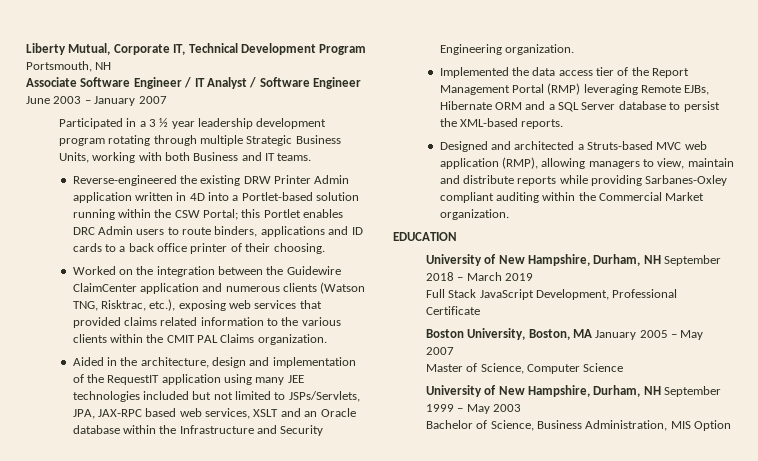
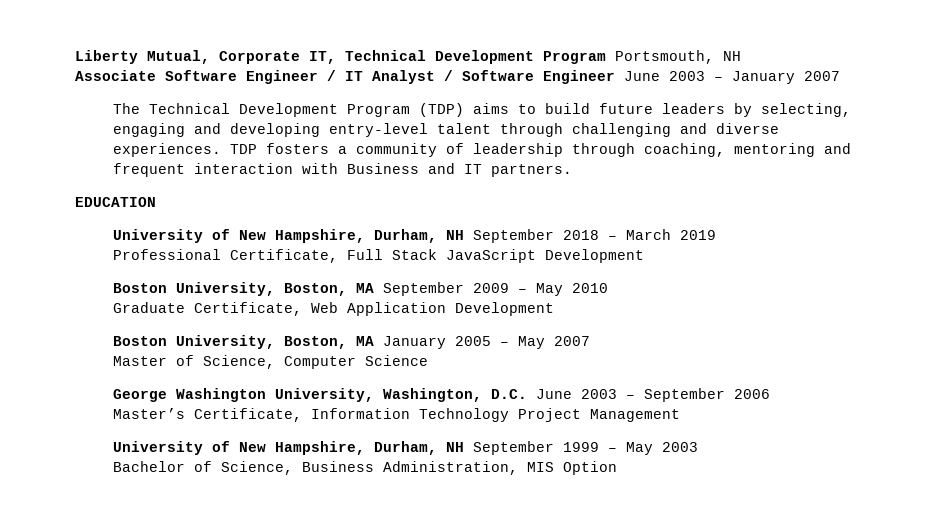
[58,118,327,129] [58,135,341,146] [58,152,312,163] [72,175,350,186] [72,192,360,203] [72,209,344,220] [72,226,363,237] [72,243,325,254] [72,266,341,277] [72,282,366,294] [72,299,322,311] [72,317,341,328] [72,334,327,345] [72,357,356,368] [72,374,304,385] [72,391,360,402] [72,408,356,419] [72,425,324,436] [439,44,574,55] [439,67,690,78] [439,83,710,95] [439,101,720,112] [439,118,564,129] [439,141,707,152] [439,157,734,169] [439,175,728,186] [439,192,705,203] [439,209,509,220] Participated in a 3 ½ year leadership development program rotating through multiple Strategic Business Units, working with both Business and IT teams. // Reverse-engineered the existing DRW Printer Admin application written in 4D into a Portlet-based solution running within the CSW Portal; this Portlet enables DRC Admin users to route binders, applications and ID cards to a back office printer of their choosing. // Worked on the integration between the Guidewire ClaimCenter application and numerous clients (Watson TNG, Risktrac, etc.), exposing web services that provided claims related information to the various clients within the CMIT PAL Claims organization. // Aided in the architecture, design and implementation of the RequestIT application using many JEE technologies included but not limited to JSPs/Servlets, JPA, JAX-RPC based web services, XSLT and an Oracle database within the Infrastructure and Security Engineering organization. // Implemented the data access tier of the Report Management Portal (RMP) leveraging Remote EJBs, Hibernate ORM and a SQL Server database to persist the XML-based reports. // Designed and architected a Struts-based MVC web application (RMP), allowing managers to view, maintain and distribute reports while providing Sarbanes-Oxley compliant auditing within the Commercial Market organization. -> [112,103,851,117] [112,123,779,137] [112,143,851,157] [112,163,572,177] The Technical Development Program (TDP) aims to build future leaders by selecting, engaging and developing entry-level talent through challenging and diverse experiences. TDP fosters a community of leadership through coaching, mentoring and frequent interaction with Business and IT partners.
(533, 277) none -> [112,249,338,263] Professional Certificate,
[535,289,678,300] [425,306,480,315] Development, Professional Certificate -> [544,249,644,263] [112,282,608,296] [112,302,554,316] Development // Boston University, Boston, MA September 2009 – May 2010 // Graduate Certificate, Web Application Development
(624, 367) none -> [112,388,770,402] [112,408,680,422] // George Washington University, Washington, D.C. June 2003 – September 2006 // Master’s Certificate, Information Technology Project Management

